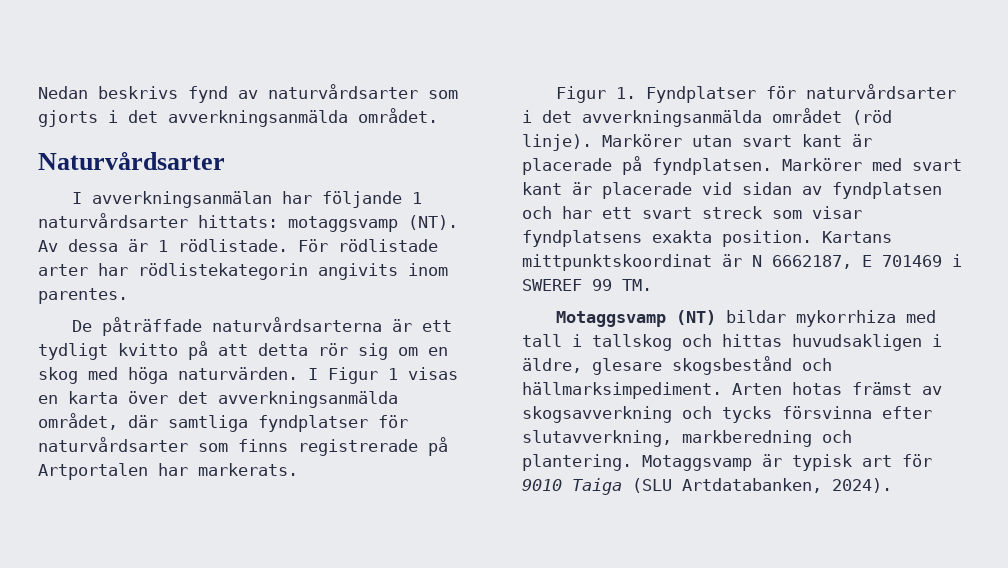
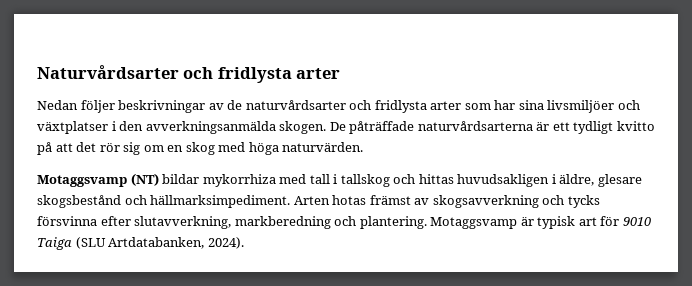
[38,84,458,103] [38,108,438,127] [38,151,225,170] [71,191,422,208] [38,213,458,232] [38,239,438,252] [38,263,448,280] [38,288,128,304] Nedan beskrivs fynd av naturvårdsarter som gjorts i det avverkningsanmälda området. // Naturvårdsarter // I avverkningsanmälan har följande 1 naturvårdsarter hittats: motaggsvamp (NT). Av dessa är 1 rödlistade. För rödlistade arter har rödlistekategorin angivits inom parentes. // -> [37,65,341,83] [37,100,640,113] [37,121,327,134] Naturvårdsarter och fridlysta arter // Nedan följer beskrivningar av de naturvårdsarter och fridlysta arter som har sina livsmiljöer och växtplatser i den avverkningsanmälda skogen.
[258,343,308,356] detta -> [76,142,97,152] det
[308,367,458,384] [38,391,398,408] [38,413,408,432] [38,437,448,456] [38,463,298,480] [555,84,956,103] [522,108,892,127] [522,134,872,151] [522,156,962,175] [522,182,942,199] [522,206,862,219] [522,230,892,247] [522,254,962,271] [522,279,652,291] I Figur 1 visas en karta över det avverkningsanmälda området, där samtliga fyndplatser för naturvårdsarter som finns registrerade på Artportalen har markerats. // Figur 1. Fyndplatser för naturvårdsarter i det avverkningsanmälda området (röd linje). Markörer utan svart kant är placerade på fyndplatsen. Markörer med svart kant är placerade vid sidan av fyndplatsen och har ett svart streck som visar fyndplatsens exakta position. Kartans mittpunktskoordinat är N 6662187, E 701469 i SWEREF 99 TM. -> (364, 147) none

